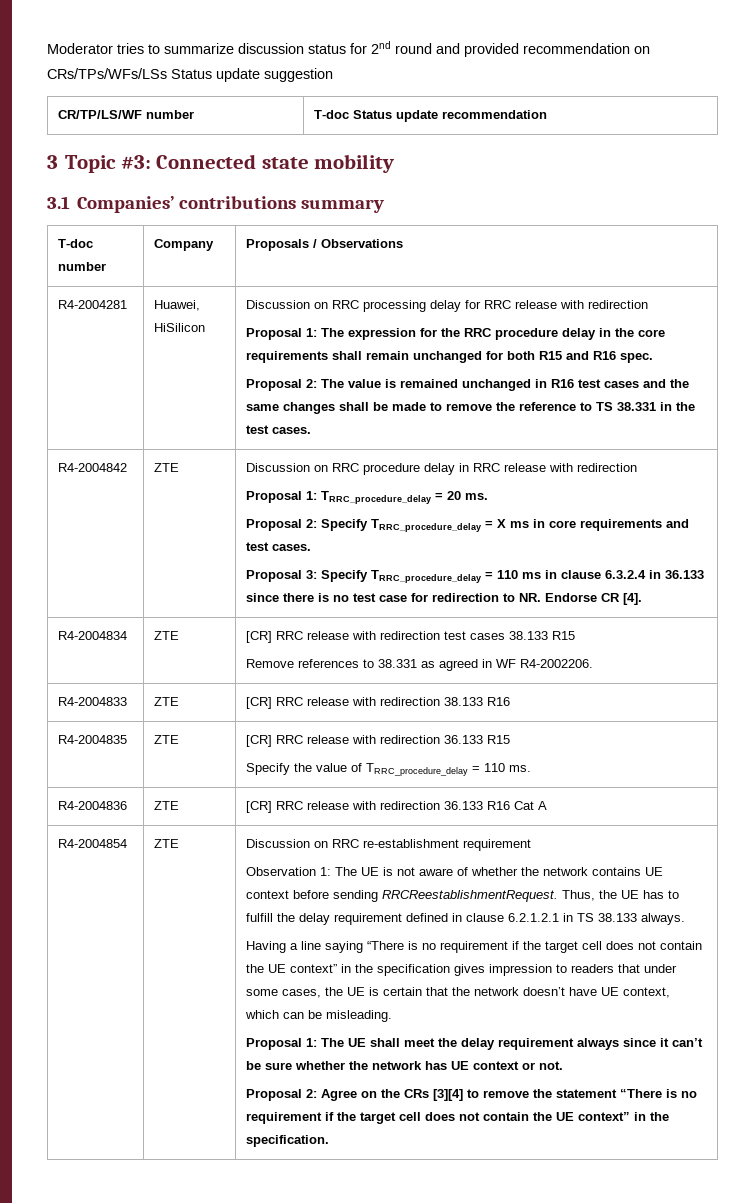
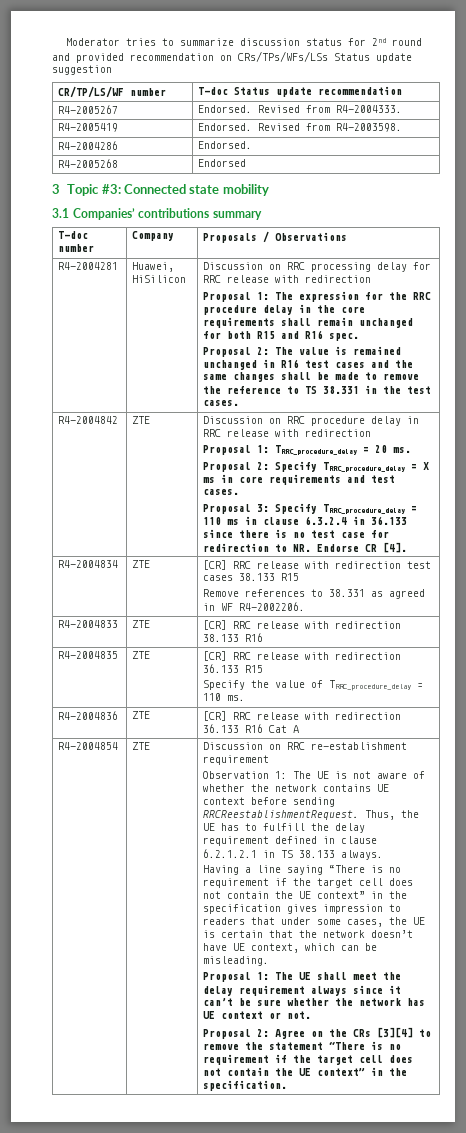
(548, 114) none -> [58,105,119,114] [198,105,403,113] [58,123,119,132] [198,123,403,132] [58,141,119,150] [198,141,253,149] [58,159,119,168] [198,159,247,167] // R4-2005267 | Endorsed. Revised from R4-2004333. // R4-2005419 | Endorsed. Revised from R4-2003598. // R4-2004286 | Endorsed. // R4-2005268 | Endorsed

